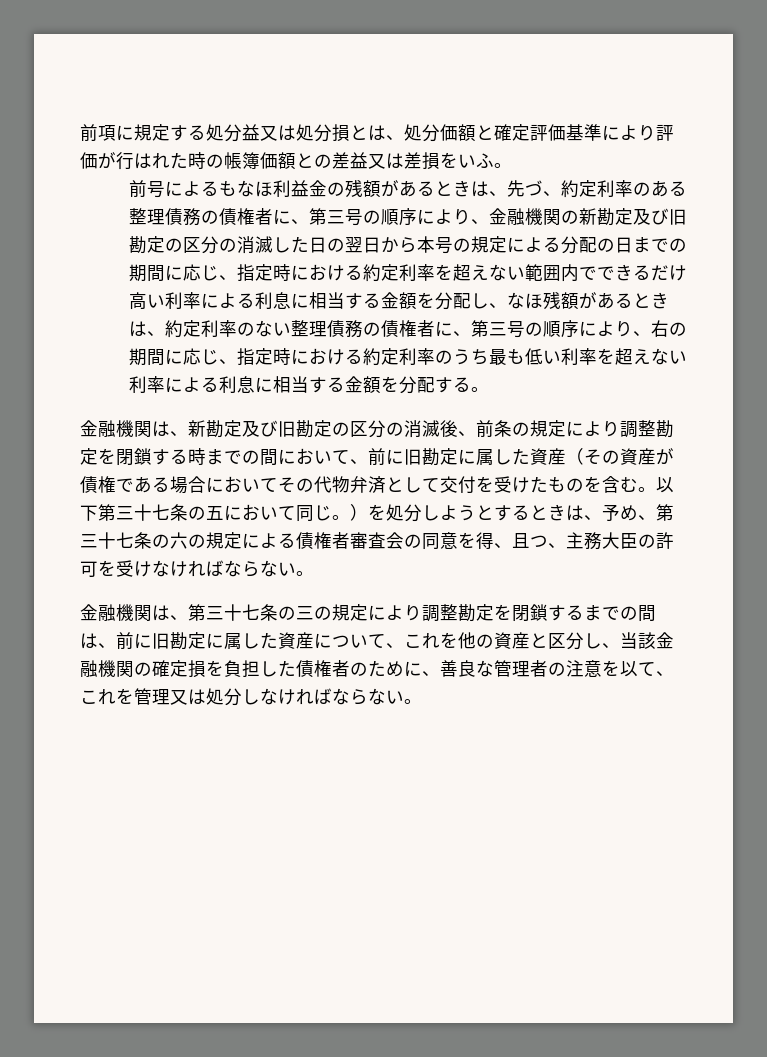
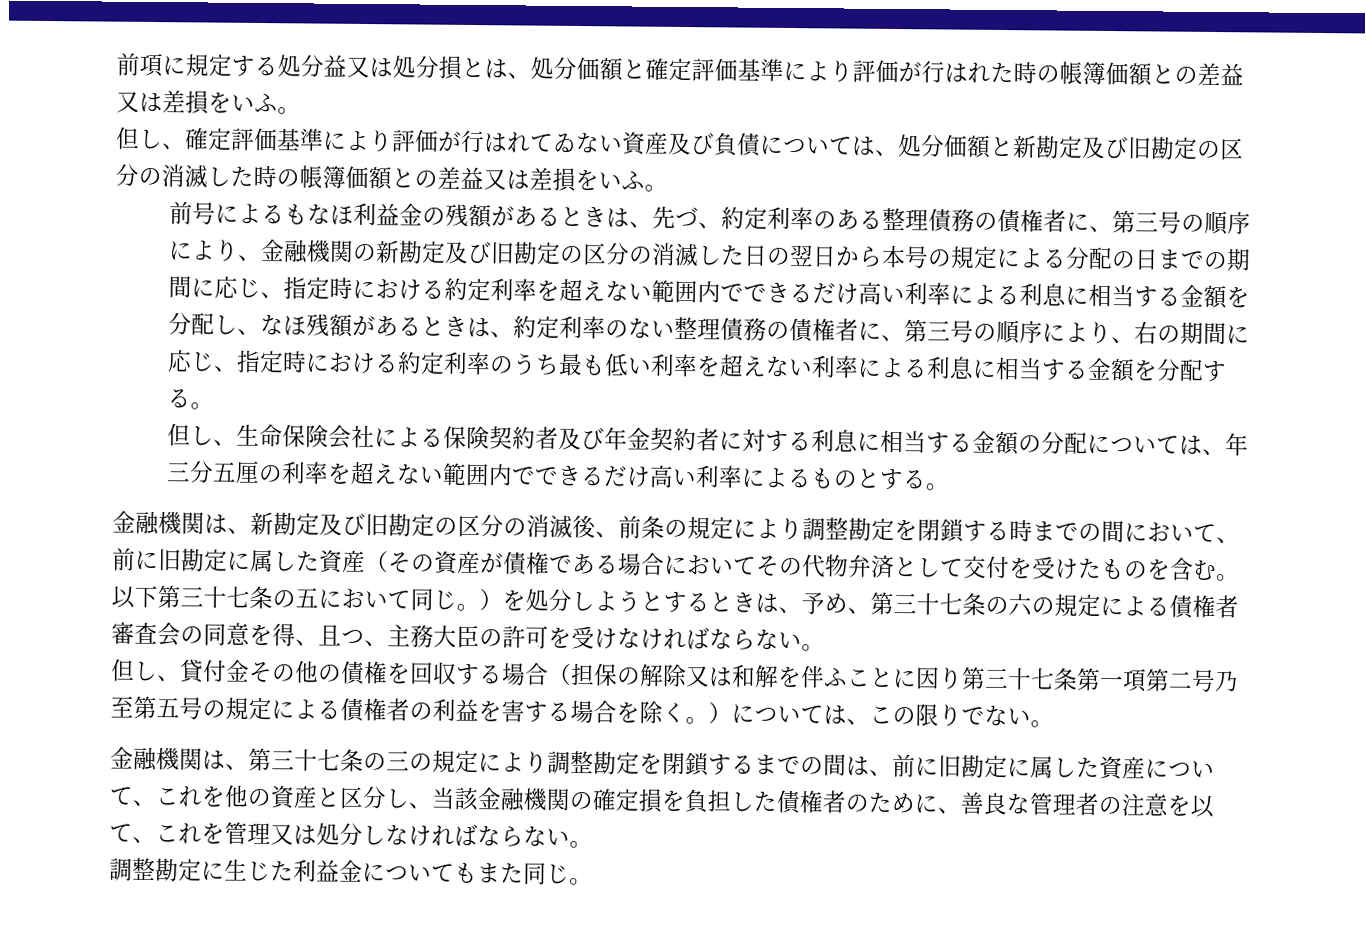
(512, 165) none -> [116,126,1244,161] [115,163,668,192] // 但し、確定評価基準により評価が行はれてゐない資産及び負債については、処分価額と新勘定及び旧勘定の区分の消滅した時の帳簿価額との差益又は差損をいふ。
(489, 389) none -> [166,423,1249,457] [165,460,949,491] // 但し、生命保険会社による保険契約者及び年金契約者に対する利息に相当する金額の分配については、年三分五厘の利率を超えない範囲内でできるだけ高い利率によるものとする。
(314, 573) none -> [111,658,1239,693] [110,695,1054,728] // 但し、貸付金その他の債権を回収する場合（担保の解除又は和解を伴ふことに因り第三十七条第一項第二号乃至第五号の規定による債権者の利益を害する場合を除く。）については、この限りでない。
(422, 701) none -> [109,857,593,886] // 調整勘定に生じた利益金についてもまた同じ。

